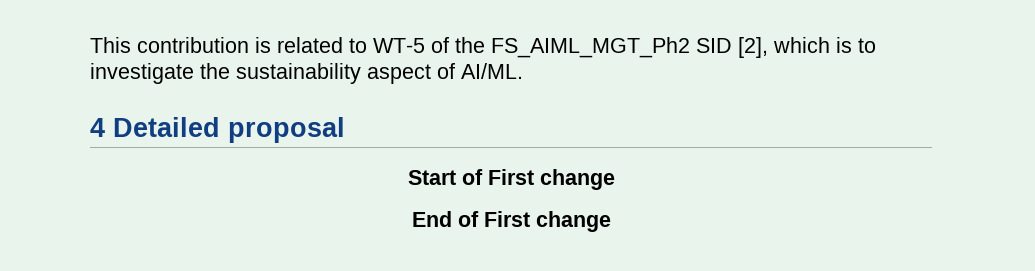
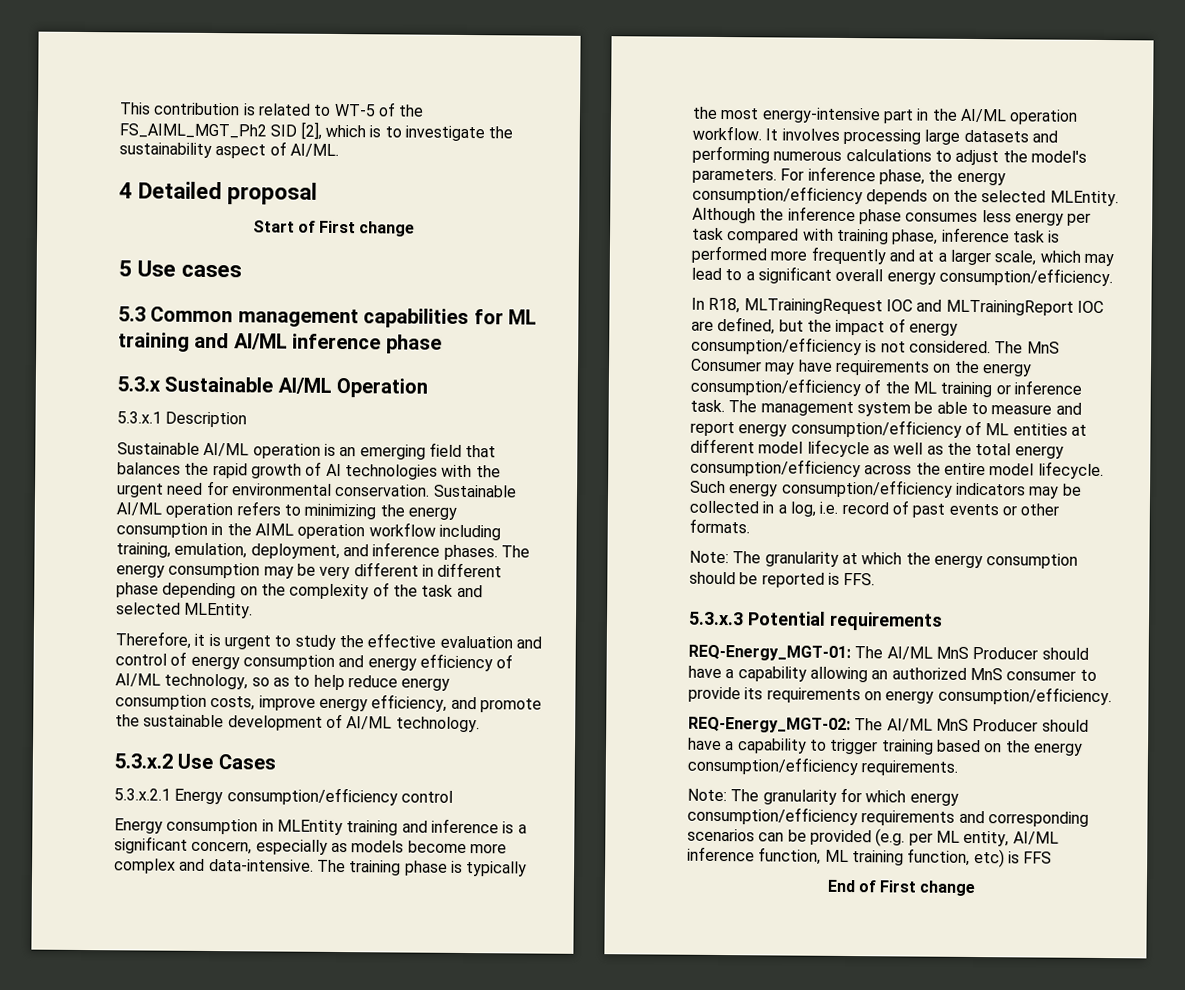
(615, 179) none -> [118,260,243,278] [118,306,537,329] [118,332,442,354] [117,376,429,398] [117,411,248,428] [117,442,497,460] [117,461,501,480] [116,480,517,498] [116,501,457,520] [116,522,501,541] [116,542,530,561] [116,562,503,580] [116,582,483,600] [116,602,254,619] [115,631,542,650] [115,651,514,672] [115,673,451,691] [115,694,542,713] [115,713,480,733] [114,753,276,770] [114,787,453,806] [114,818,527,836] [114,836,507,855] [114,858,528,877] [692,106,1079,125] [692,125,1058,145] [692,145,1087,166] [692,166,1006,186] [692,185,1119,207] [692,206,1092,226] [692,227,1061,245] [691,245,1114,267] [691,266,1113,287] [691,297,1104,316] [691,316,958,336] [691,336,1060,356] [690,358,1032,377] [690,377,1082,398] [690,399,1082,417] [690,419,1087,438] [690,438,1064,459] [690,458,1104,480] [690,479,1082,499] [689,500,1060,518] [689,518,750,534] [689,550,1079,569] [689,571,876,588] [688,611,943,631] [688,644,1089,662] [688,665,1097,683] [688,686,1112,706] [688,716,1089,734] [688,737,1083,756] [687,756,959,776] [687,787,959,806] [687,806,1089,827] [687,828,1059,847] [687,846,1053,868] // 5 Use cases // 5.3 Common management capabilities for ML training and AI/ML inference phase // 5.3.x Sustainable AI/ML Operation // 5.3.x.1 Description // Sustainable AI/ML operation is an emerging field that balances the rapid growth of AI technologies with the urgent need for environmental conservation. Sustainable AI/ML operation refers to minimizing the energy consumption in the AIML operation workflow including training, emulation, deployment, and inference phases. The energy consumption may be very different in different phase depending on the complexity of the task and selected MLEntity. // Therefore, it is urgent to study the effective evaluation and control of energy consumption and energy efficiency of AI/ML technology, so as to help reduce energy consumption costs, improve energy efficiency, and promote the sustainable development of AI/ML technology. // 5.3.x.2 Use Cases // 5.3.x.2.1 Energy consumption/efficiency control // Energy consumption in MLEntity training and inference is a significant concern, especially as models become more complex and data-intensive. The training phase is typically the most energy-intensive part in the AI/ML operation workflow. It involves processing large datasets and performing numerous calculations to adjust the model's parameters. For inference phase, the energy consumption/efficiency depends on the selected MLEntity. Although the inference phase consumes less energy per task compared with training phase, inference task is performed more frequently and at a larger scale, which may lead to a significant overall energy consumption/efficiency. // In R18, MLTrainingRequest IOC and MLTrainingReport IOC are defined, but the impact of energy consumption/efficiency is not considered. The MnS Consumer may have requirements on the energy consumption/efficiency of the ML training or inference task. The management system be able to measure and report energy consumption/efficiency of ML entities at different model lifecycle as well as the total energy consumption/efficiency across the entire model lifecycle. Such energy consumption/efficiency indicators may be collected in a log, i.e. record of past events or other formats. // Note: The granularity at which the energy consumption should be reported is FFS. // 5.3.x.3 Potential requirements // REQ-Energy_MGT-01: The AI/ML MnS Producer should have a capability allowing an authorized MnS consumer to provide its requirements on energy consumption/efficiency. // REQ-Energy_MGT-02: The AI/ML MnS Producer should have a capability to trigger training based on the energy consumption/efficiency requirements. // Note: The granularity for which energy consumption/efficiency requirements and corresponding scenarios can be provided (e.g. per ML entity, AI/ML inference function, ML training function, etc) is FFS

